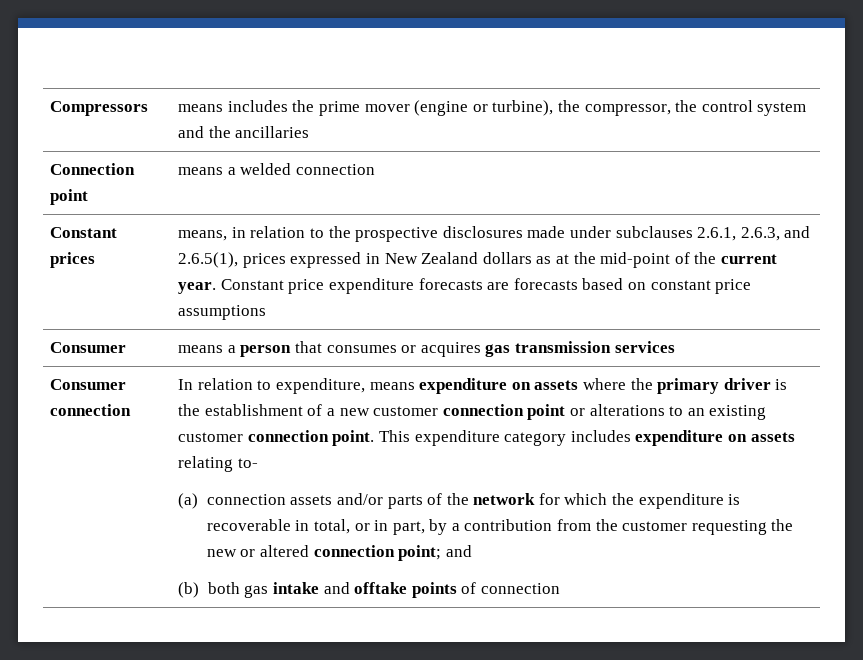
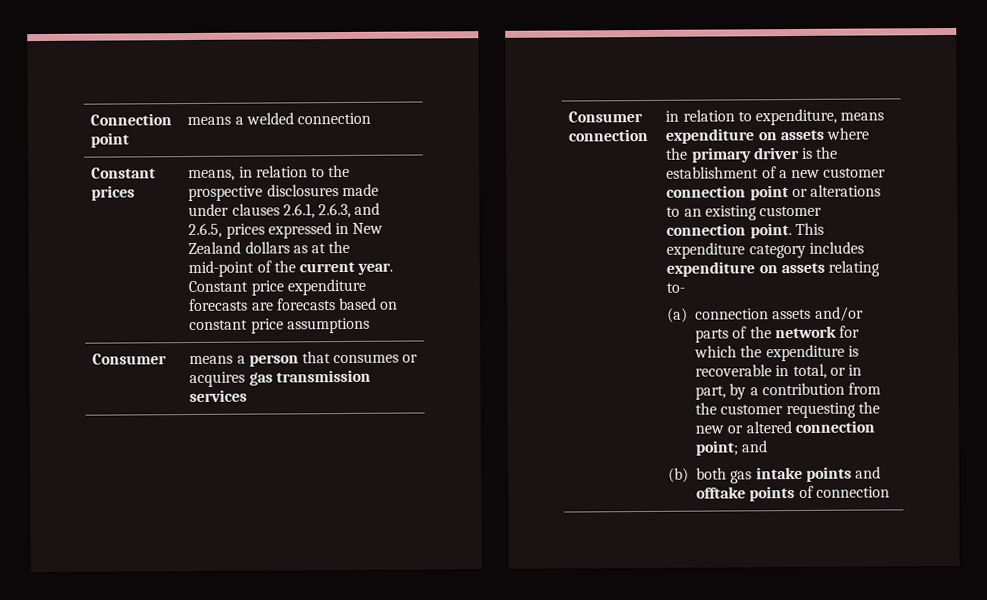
[50,101,149,116] [178,100,807,116] [178,126,310,138] Compressors | means includes the prime mover (engine or turbine), the compressor, the control system and the ancillaries // -> (90, 119) none
[615,226,693,238] subclauses -> [231,203,280,216] clauses
[178,252,239,268] 2.6.5(1), -> [188,222,223,239] 2.6.5,
[178,379,194,390] In -> [665,110,680,122] in
(319, 588) none -> [805,466,852,482] points

